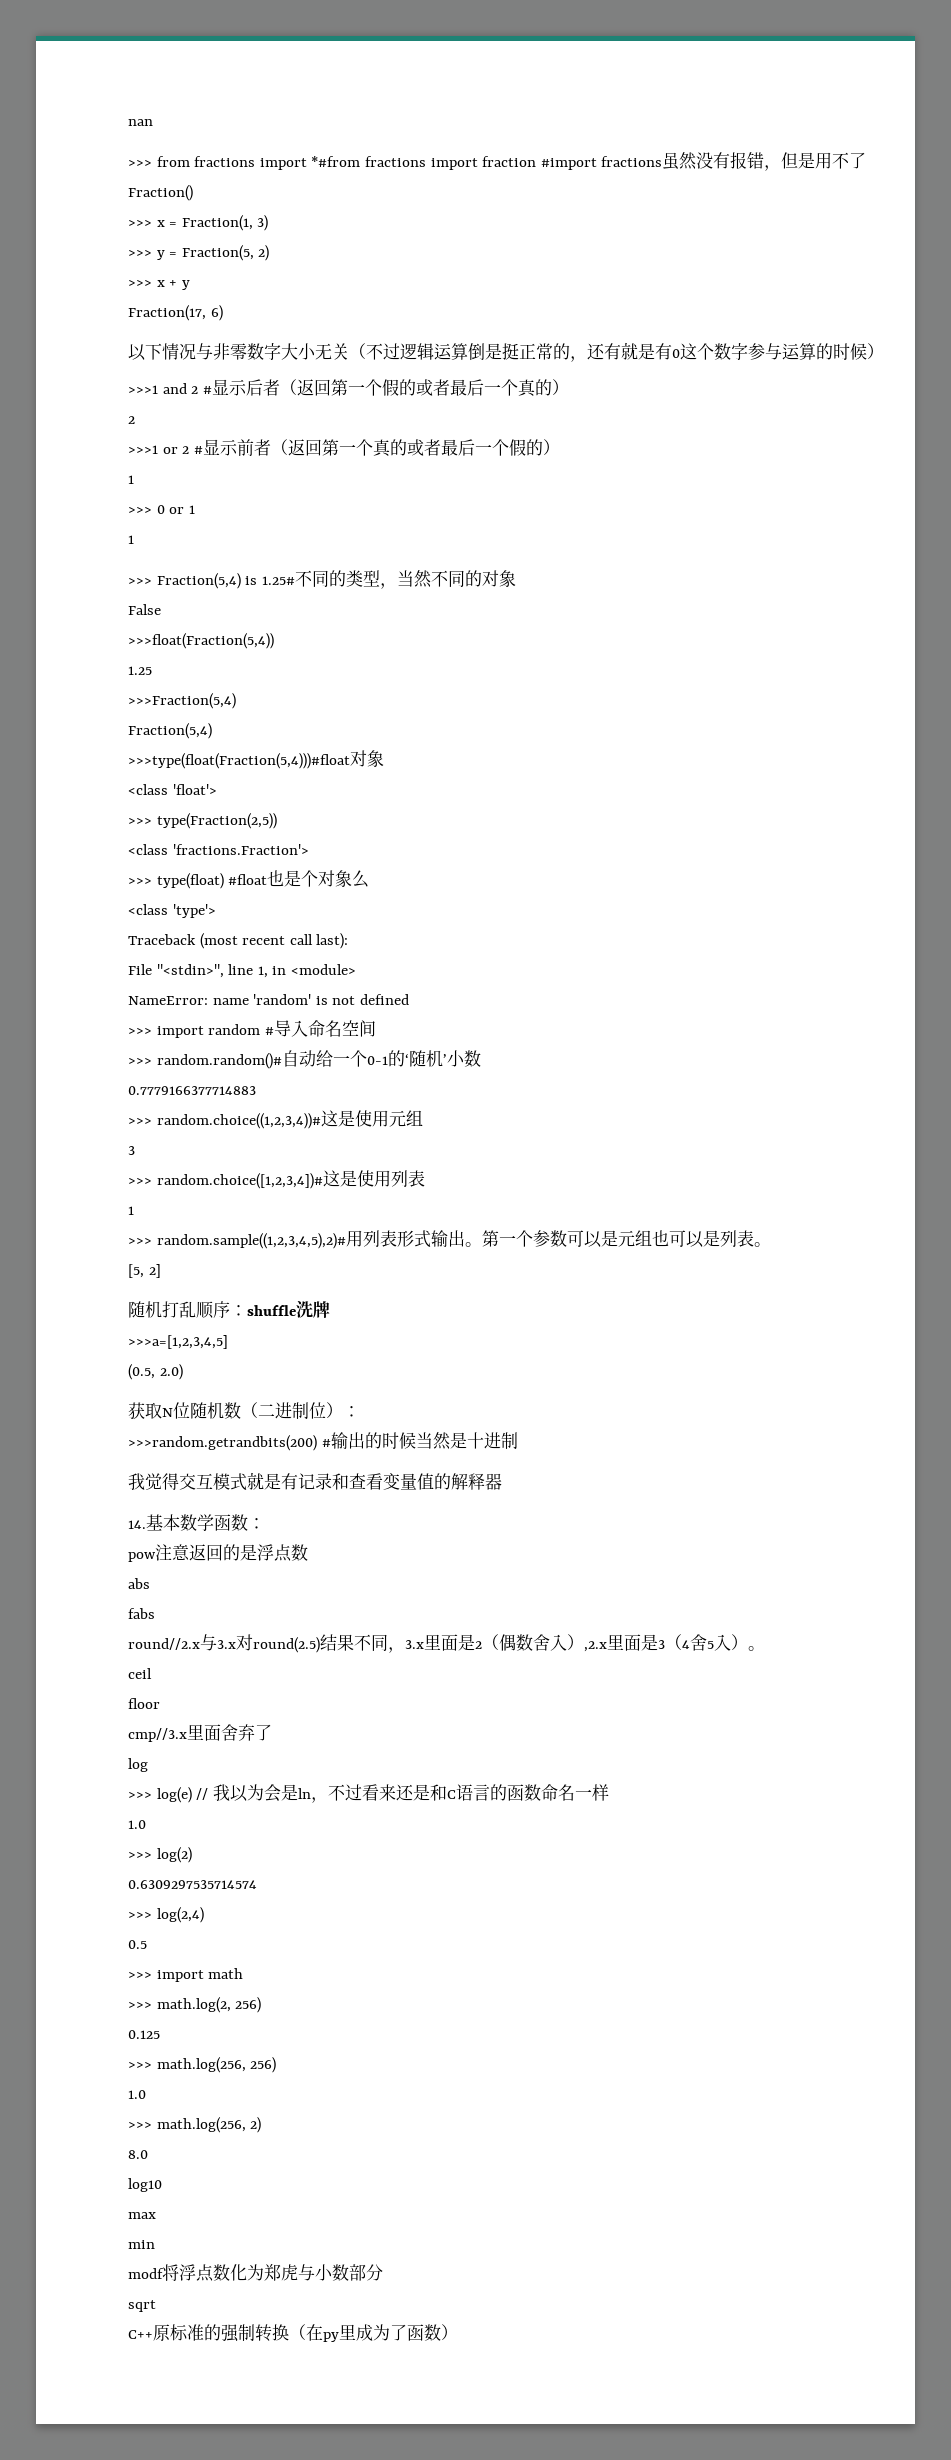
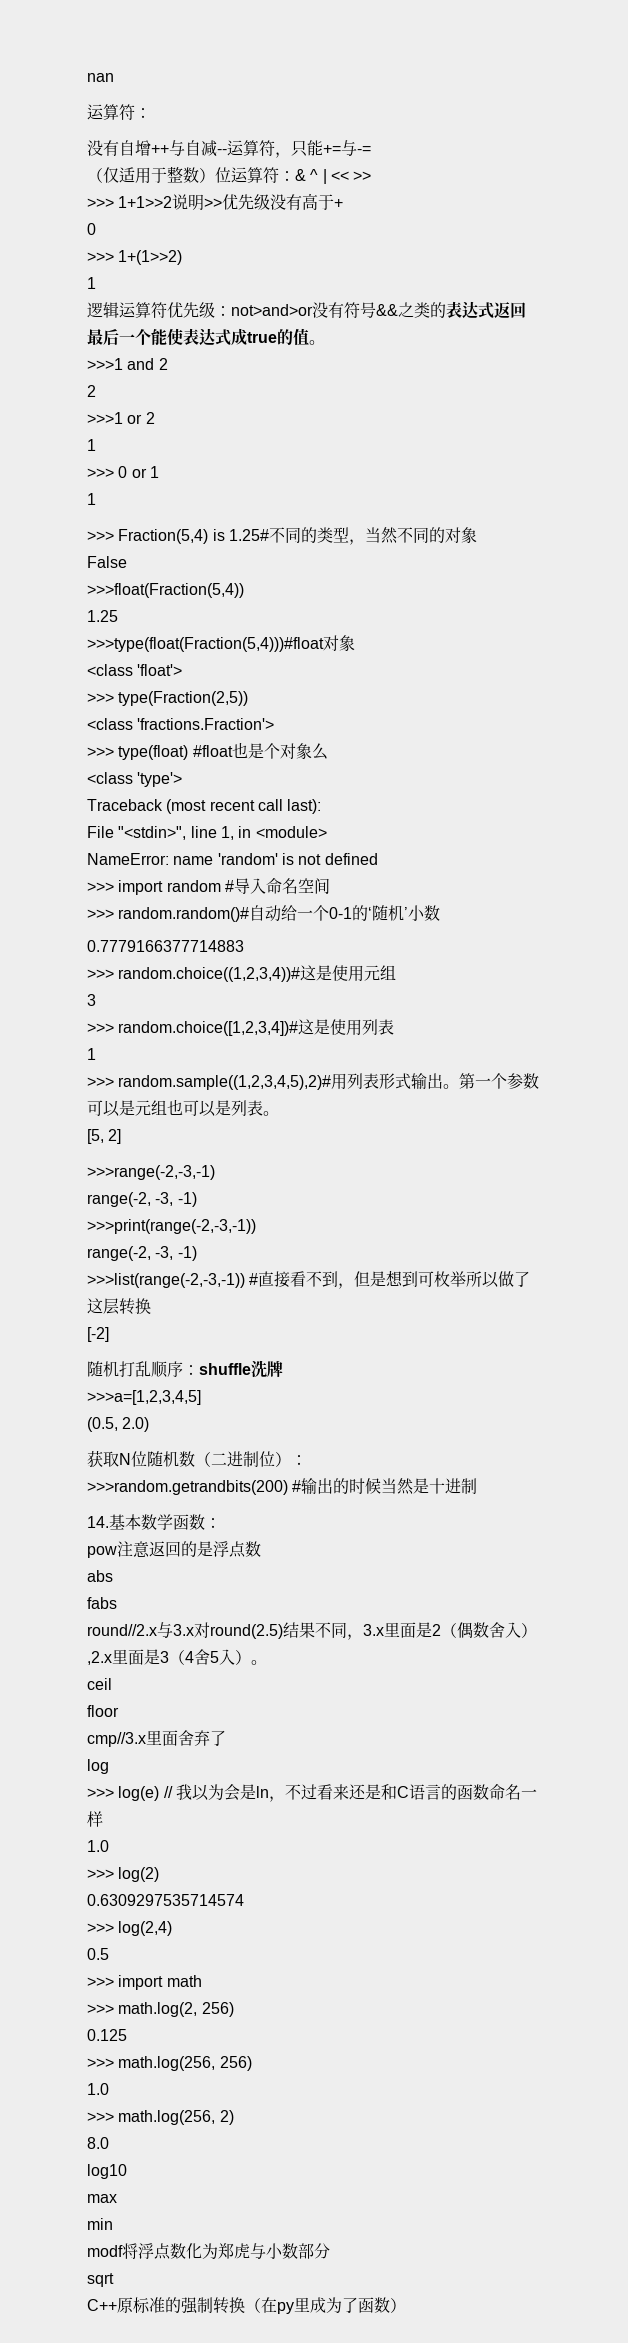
[128,152,867,171] [128,185,193,201] [128,215,269,231] [128,245,270,261] [128,279,190,290] [128,305,223,321] [128,342,884,362] [128,379,569,397] [128,416,135,424] [128,439,560,457] >>> from fractions import *#from fractions import fraction #import fractions虽然没有报错，但是用不了Fraction() // >>> x = Fraction(1, 3) // >>> y = Fraction(5, 2) // >>> x + y // Fraction(17, 6) // 以下情况与非零数字大小无关（不过逻辑运算倒是挺正常的，还有就是有0这个数字参与运算的时候） // >>>1 and 2 #显示后者（返回第一个假的或者最后一个真的） // 2 // >>>1 or 2 #显示前者（返回第一个真的或者最后一个假的） -> [87,104,151,120] [87,140,371,158] [87,166,372,184] [87,193,344,211] [87,223,96,235] [87,250,183,265] [87,277,96,289] [87,301,526,319] [87,328,325,346] [87,358,168,370] [87,385,96,397] [87,412,155,424] 运算符： // 没有自增++与自减--运算符，只能+=与-= // （仅适用于整数）位运算符：& ^ | << >> // >>> 1+1>>2说明>>优先级没有高于+ // 0 // >>> 1+(1>>2) // 1 // 逻辑运算符优先级：not>and>or没有符号&&之类的表达式返回最后一个能使表达式成true的值。 // >>>1 and 2 // 2 // >>>1 or 2
[128,693,236,709] [128,723,212,739] // >>>Fraction(5,4) // Fraction(5,4) -> (118, 616) none
(161, 1271) none -> [87,1165,215,1180] [87,1192,197,1207] [87,1219,256,1234] [87,1246,197,1261] [87,1270,531,1289] [87,1298,151,1315] [87,1327,109,1342] // >>>range(-2,-3,-1) // range(-2, -3, -1) // >>>print(range(-2,-3,-1)) // range(-2, -3, -1) // >>>list(range(-2,-3,-1)) #直接看不到，但是想到可枚举所以做了这层转换 // [-2]
[128,1472,502,1491] // 我觉得交互模式就是有记录和查看变量值的解释器 -> (478, 1486) none

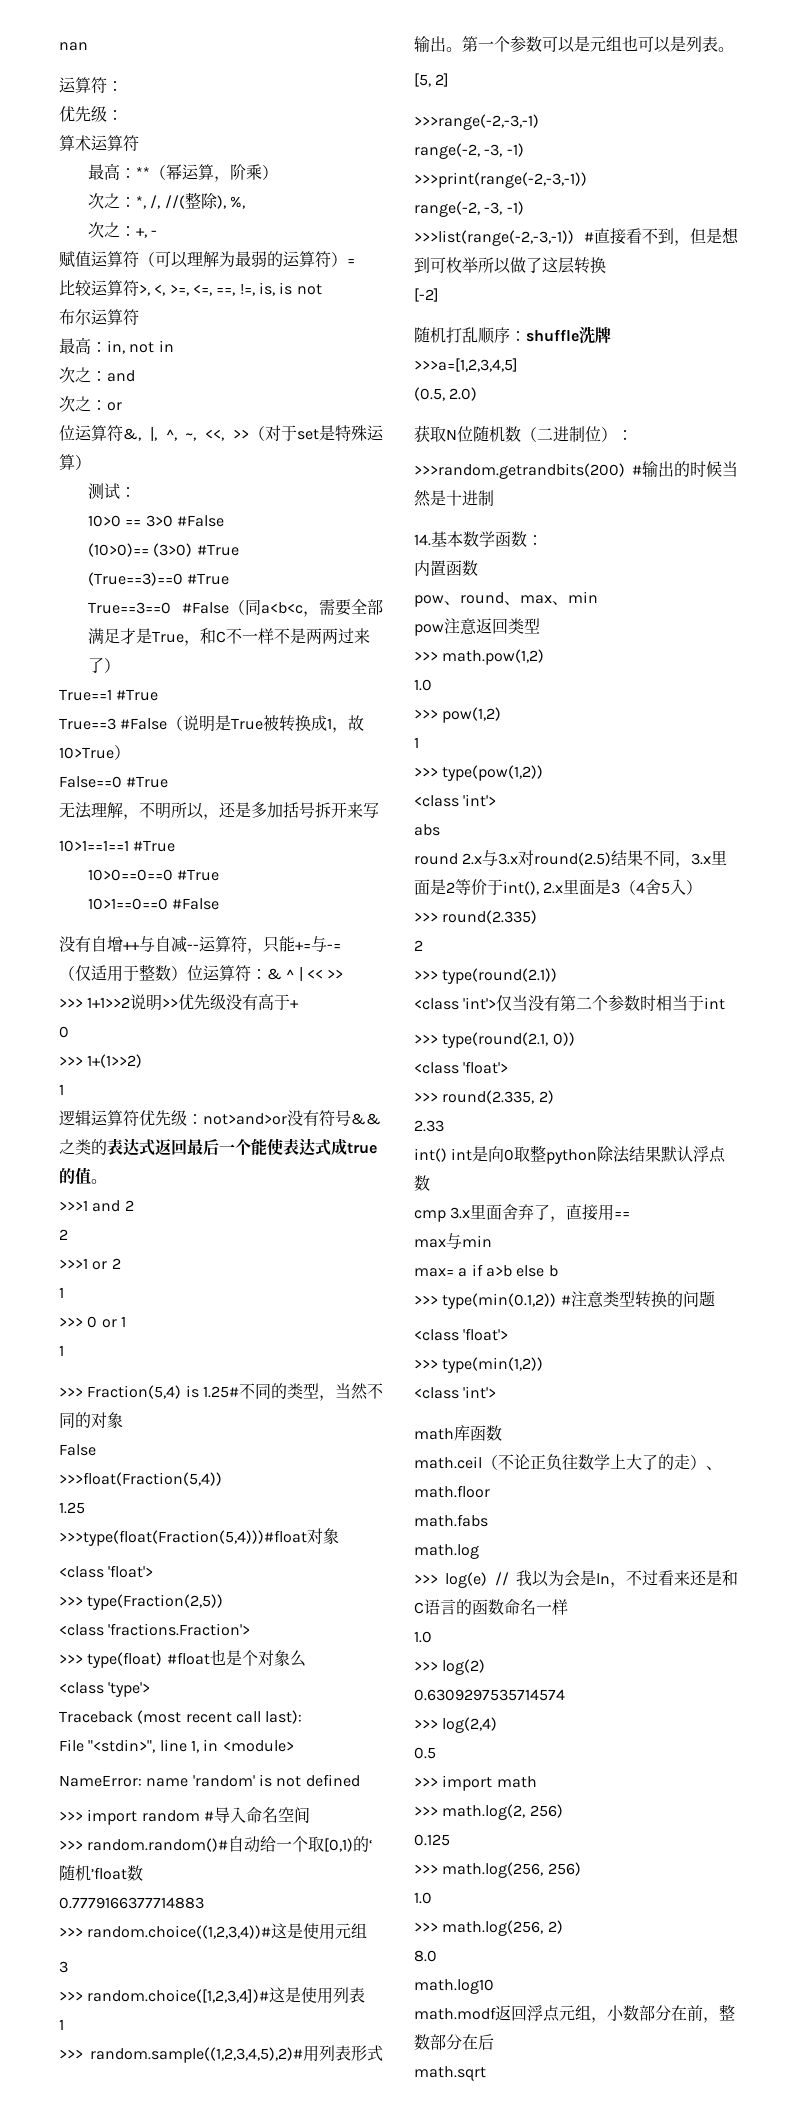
(151, 113) none -> [59,106,123,122] [59,135,139,151] [88,163,279,182] [88,192,246,209] [88,222,158,238] [59,251,355,268] [59,280,322,296] [59,309,139,325] [59,337,174,354] [59,367,135,383] [59,396,122,412] [59,425,384,442] [59,454,91,470] [88,483,137,499] [88,515,225,527] [88,543,239,557] [88,572,230,586] [88,599,383,617] [88,628,371,646] [88,657,121,673] [59,689,159,701] [59,715,365,733] [59,745,130,760] [59,776,169,788] [59,802,379,820] [59,840,176,852] [88,869,220,881] [88,898,220,910] // 优先级： // 算术运算符 // 最高：**（幂运算，阶乘） // 次之：*, /, //(整除), %, // 次之：+, - // 赋值运算符（可以理解为最弱的运算符）= // 比较运算符>, <, >=, <=, ==, !=, is, is not // 布尔运算符 // 最高：in, not in // 次之：and // 次之：or // 位运算符&, |, ^, ~, <<, >>（对于set是特殊运算） // 测试： // 10>0 == 3>0 #False // (10>0)== (3>0) #True // (True==3)==0 #True // True==3==0 #False（同a<b<c，需要全部满足才是True，和C不一样不是两两过来了） // True==1 #True // True==3 #False（说明是True被转换成1，故10>True） // False==0 #True // 无法理解，不明所以，还是多加括号拆开来写 // 10>1==1==1 #True // 10>0==0==0 #True // 10>1==0==0 #False
[329,907,353,919] 0-1 -> [308,1836,354,1852] 取[0,1)
[404,905,426,921] ’小 -> [91,1867,127,1880] ’float
[87,1541,261,1558] pow注意返回的是浮点数 -> [414,560,478,576] [414,591,598,607] [414,618,540,636] [414,649,545,665] [414,679,432,691] [414,707,502,723] [414,737,419,748] [414,765,544,781] [414,794,497,807] 内置函数 // pow、round、max、min // pow注意返回类型 // >>> math.pow(1,2) // 1.0 // >>> pow(1,2) // 1 // >>> type(pow(1,2)) // <class 'int'>
[87,1597,117,1609] [87,1624,157,1636] fabs // round//2.x -> [414,853,483,865] round 2.x
[441,1622,537,1638] [87,1651,112,1665] （偶数舍入）,2.x -> [455,879,564,895] 等价于int(), 2.x
[251,1660,267,1665] [87,1678,112,1690] [87,1705,119,1717] [87,1730,226,1747] [87,1759,109,1774] 。 // ceil // floor // cmp//3.x里面舍弃了 // log -> [414,910,538,924] [414,940,423,951] [414,968,558,984] [414,995,726,1011] [414,1032,575,1048] [414,1061,509,1074] [414,1090,554,1104] [414,1120,444,1132] [414,1145,727,1164] [414,1175,430,1191] [414,1204,631,1222] [414,1233,492,1249] [414,1264,558,1277] [414,1291,715,1309] [414,1328,509,1341] [414,1357,544,1373] [414,1386,497,1399] [414,1425,502,1441] [414,1454,722,1471] [414,1485,490,1498] [414,1514,488,1527] [414,1544,479,1559] // >>> round(2.335) // 2 // >>> type(round(2.1)) // <class 'int'>仅当没有第二个参数时相当于int // >>> type(round(2.1, 0)) // <class 'float'> // >>> round(2.335, 2) // 2.33 // int() int是向0取整python除法结果默认浮点数 // cmp 3.x里面舍弃了，直接用== // max与min // max= a if a>b else b // >>> type(min(0.1,2)) #注意类型转换的问题 // <class 'float'> // >>> type(min(1,2)) // <class 'int'> // math库函数 // math.ceil（不论正负往数学上大了的走）、math.floor // math.fabs // math.log
[87,2164,127,2179] [87,2194,117,2203] [87,2218,113,2230] [87,2243,330,2260] [87,2273,114,2287] [87,2297,406,2314] log10 // max // min // modf将浮点数化为郑虎与小数部分 // sqrt // C++原标准的强制转换（在py里成为了函数） -> [414,1979,494,1994] [414,2004,735,2023] [414,2034,494,2050] [414,2066,486,2081] math.log10 // math.modf返回浮点元组，小数部分在前，整数部分在后 // math.sqrt

